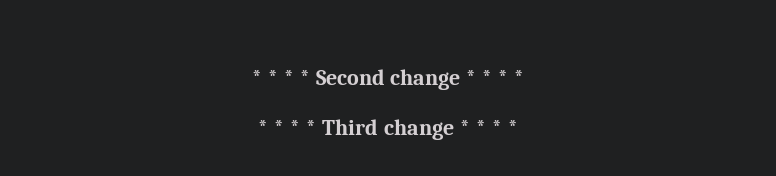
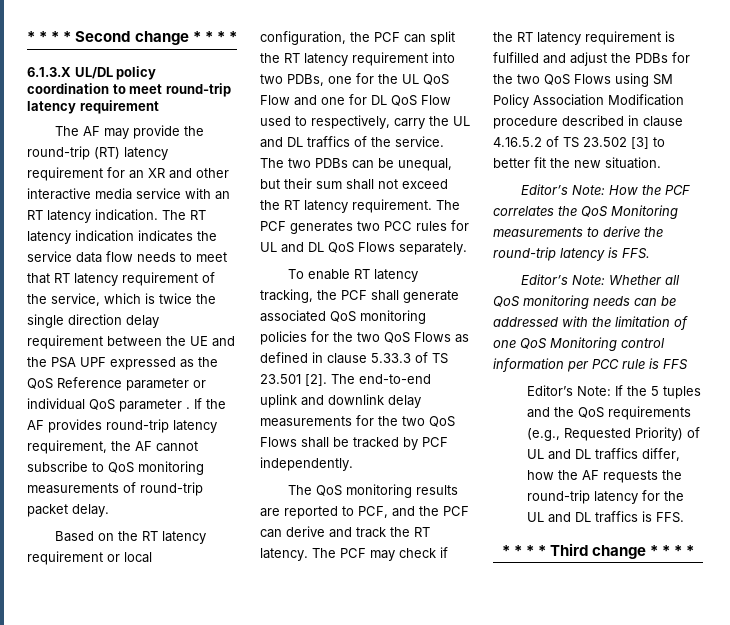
(525, 77) none -> [27,66,157,80] [27,83,231,97] [27,100,159,114] [54,125,204,139] [27,146,168,160] [27,167,229,181] [27,188,230,200] [27,209,206,223] [27,230,217,244] [27,251,227,263] [27,272,215,286] [27,293,216,306] [27,314,159,328] [27,335,235,349] [27,357,218,370] [27,377,206,391] [27,398,226,412] [27,419,217,433] [27,440,198,454] [27,461,204,475] [27,482,203,496] [27,504,109,517] [54,531,206,544] [27,551,152,565] [260,31,455,45] [260,52,455,66] [260,73,449,86] [260,94,451,106] [260,115,470,129] [260,136,444,148] [260,158,452,171] [260,178,448,190] [260,199,460,213] [260,220,469,234] [260,242,467,255] [287,269,418,282] [260,289,459,303] [260,310,426,324] [260,331,469,345] [260,352,448,364] [260,374,431,386] [260,394,421,408] [260,415,455,427] [260,437,448,450] [260,457,353,471] [287,484,458,498] [260,506,469,519] [260,526,430,538] [260,547,448,561] [493,31,675,45] [493,52,690,66] [493,73,673,87] [493,94,684,108] [493,115,683,129] [493,136,665,149] [493,157,661,169] [520,184,690,195] [493,205,678,219] [493,226,663,237] [493,247,650,261] [520,274,680,285] [493,295,676,309] [493,316,688,330] [493,337,665,351] [493,358,688,372] [526,385,701,399] [526,406,691,420] [526,427,700,441] [526,448,680,461] [526,470,682,483] [526,490,684,504] [526,511,684,523] // 6.1.3.X UL/DL policy coordination to meet round-trip latency requirement // The AF may provide the round-trip (RT) latency requirement for an XR and other interactive media service with an RT latency indication. The RT latency indication indicates the service data flow needs to meet that RT latency requirement of the service, which is twice the single direction delay requirement between the UE and the PSA UPF expressed as the QoS Reference parameter or individual QoS parameter . If the AF provides round-trip latency requirement, the AF cannot subscribe to QoS monitoring measurements of round-trip packet delay. // Based on the RT latency requirement or local configuration, the PCF can split the RT latency requirement into two PDBs, one for the UL QoS Flow and one for DL QoS Flow used to respectively, carry the UL and DL traffics of the service. The two PDBs can be unequal, but their sum shall not exceed the RT latency requirement. The PCF generates two PCC rules for UL and DL QoS Flows separately. // To enable RT latency tracking, the PCF shall generate associated QoS monitoring policies for the two QoS Flows as defined in clause 5.33.3 of TS 23.501 [2]. The end-to-end uplink and downlink delay measurements for the two QoS Flows shall be tracked by PCF independently. // The QoS monitoring results are reported to PCF, and the PCF can derive and track the RT latency. The PCF may check if the RT latency requirement is fulfilled and adjust the PDBs for the two QoS Flows using SM Policy Association Modification procedure described in clause 4.16.5.2 of TS 23.502 [3] to better fit the new situation. // Editor’s Note: How the PCF correlates the QoS Monitoring measurements to derive the round-trip latency is FFS. // Editor’s Note: Whether all QoS monitoring needs can be addressed with the limitation of one QoS Monitoring control information per PCC rule is FFS // Editor’s Note: If the 5 tuples and the QoS requirements (e.g., Requested Priority) of UL and DL traffics differ, how the AF requests the round-trip latency for the UL and DL traffics is FFS.

